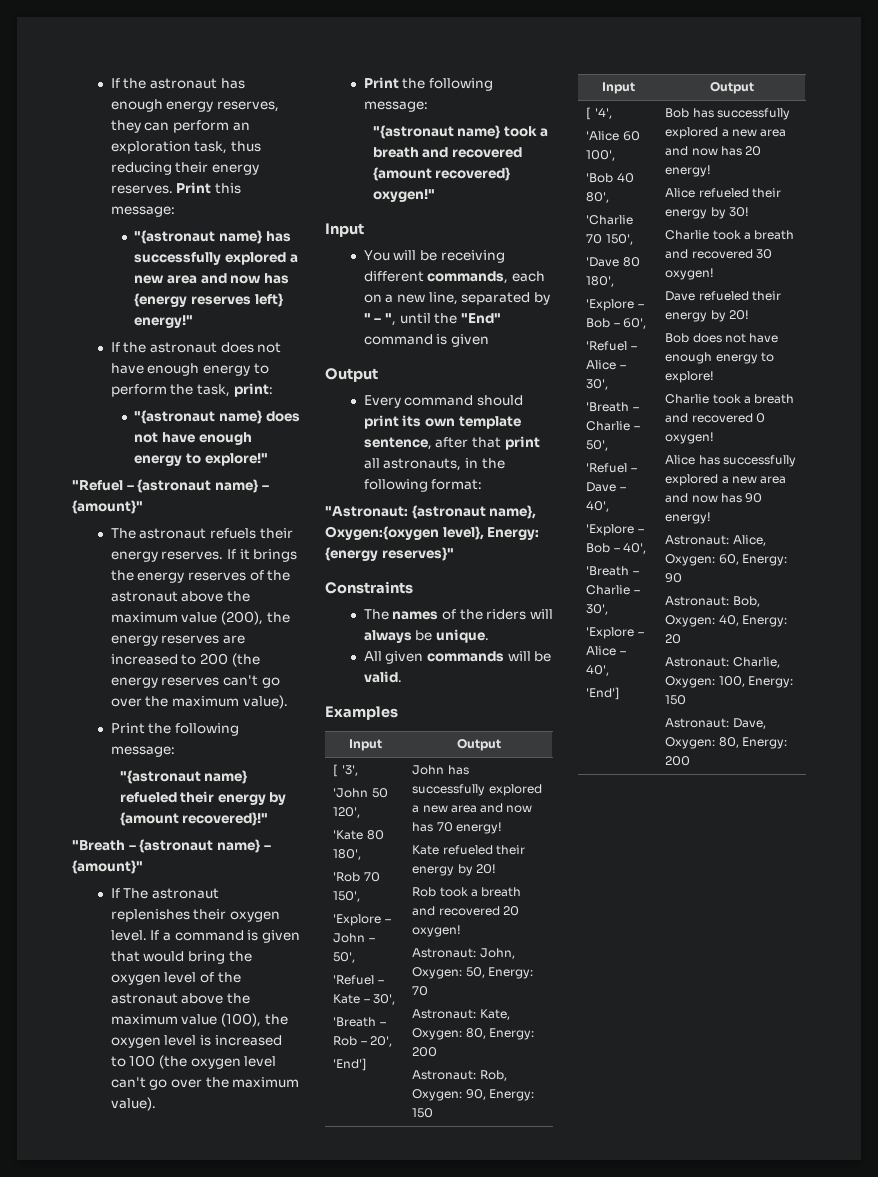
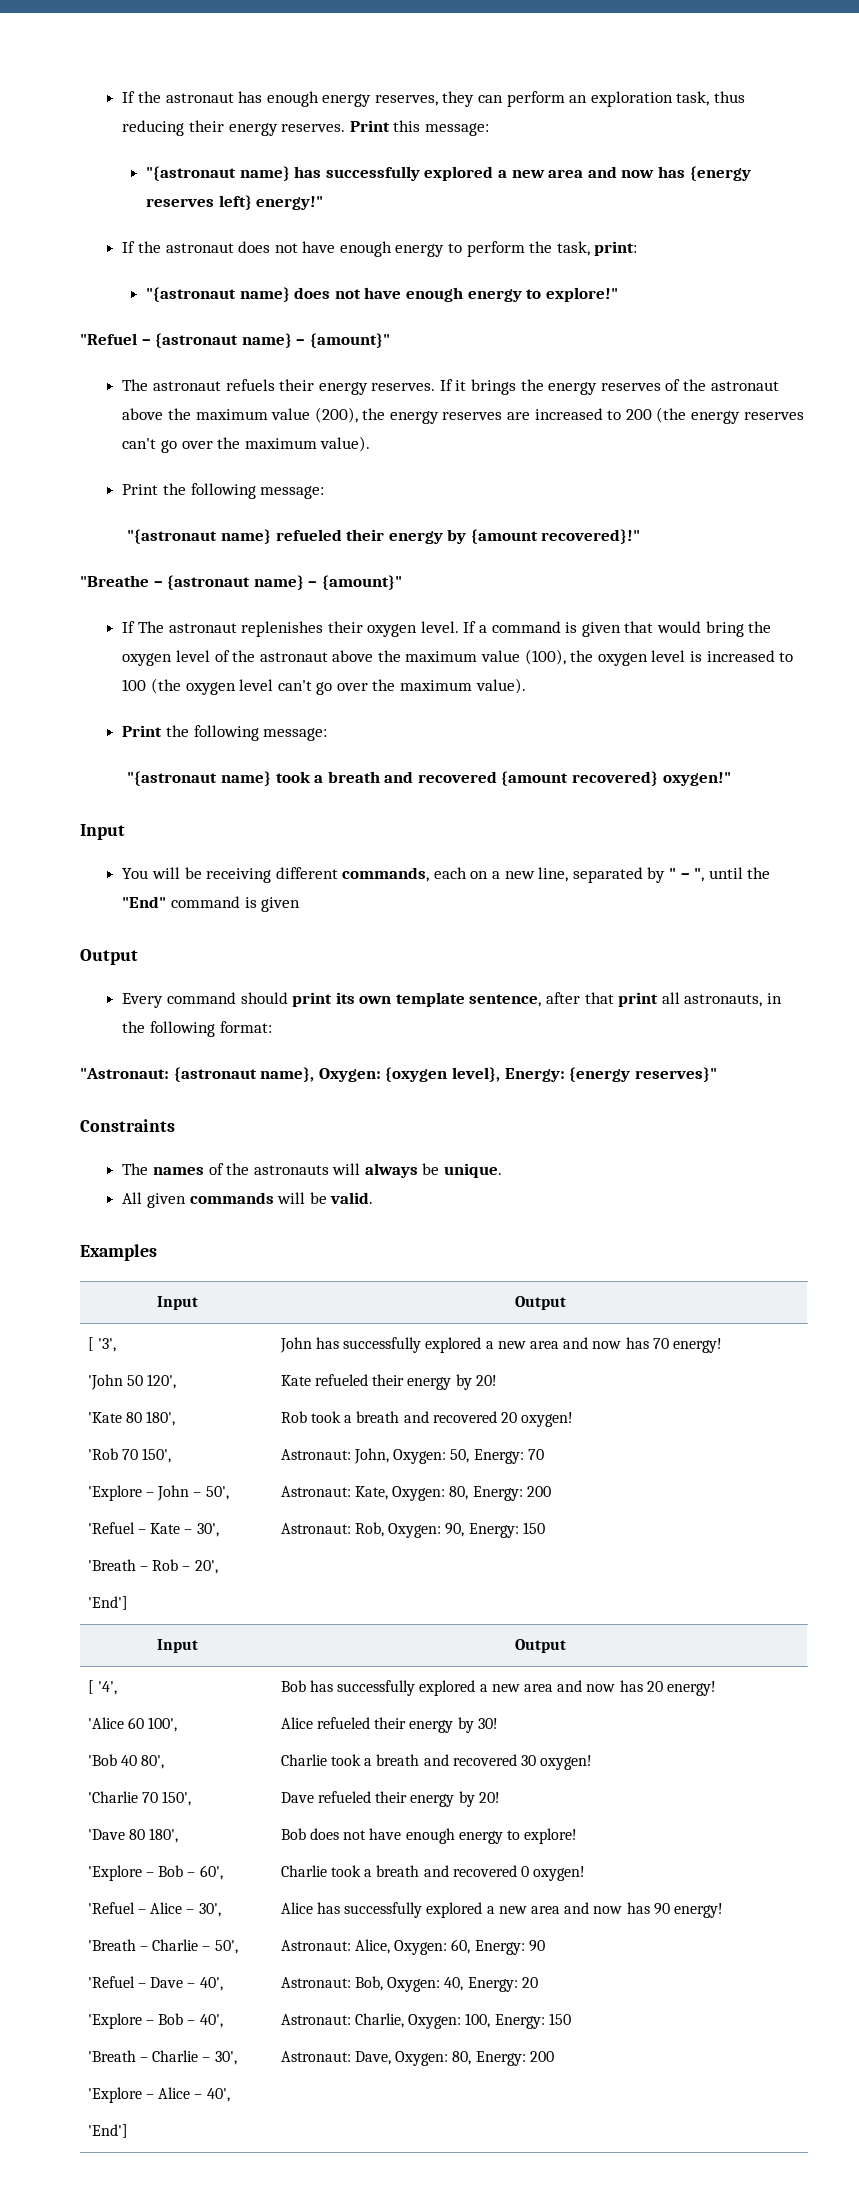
[72,840,125,851] "Breath -> [80,575,149,587] "Breathe
[325,526,439,540] Oxygen:{oxygen -> [318,1067,448,1082] Oxygen: {oxygen
[486,609,527,620] riders -> [253,1165,329,1175] astronauts

